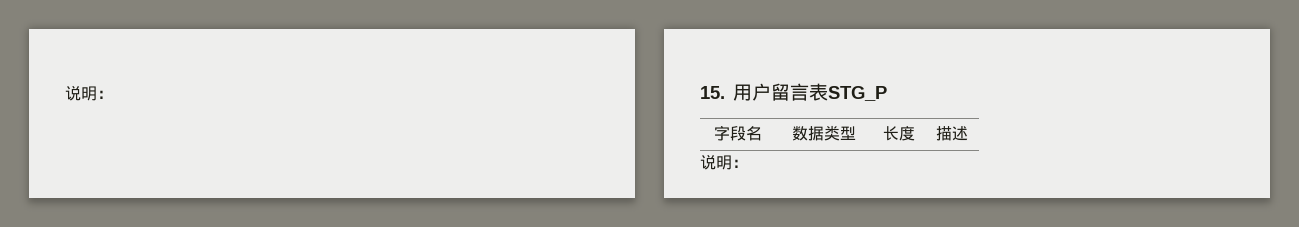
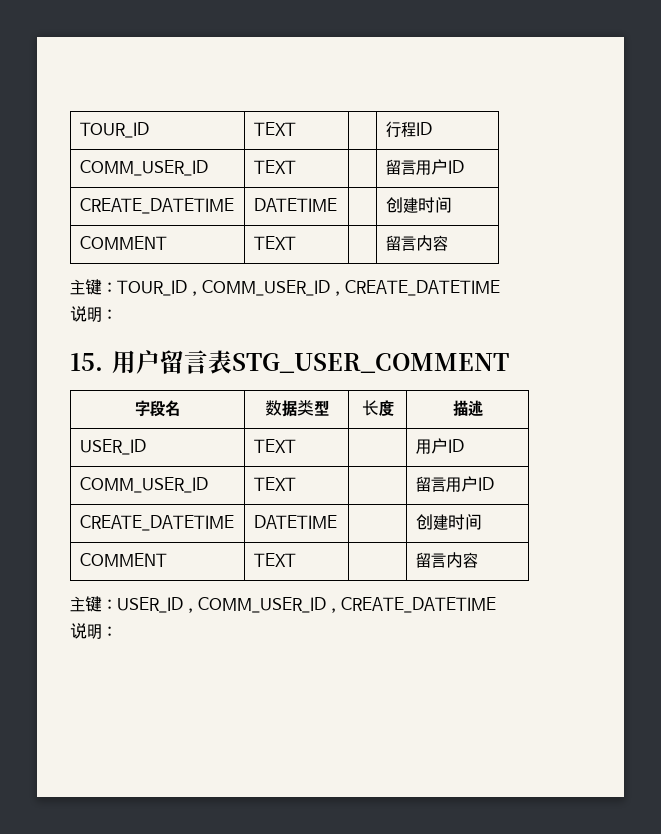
(65, 93) none -> [79,122,150,138] [253,122,296,136] [385,121,432,138] [79,160,208,176] [253,160,296,174] [385,159,464,175] [79,198,235,214] [253,198,338,212] [385,197,452,213] [79,236,167,250] [253,236,296,250] [385,235,448,251] [70,279,500,296] TOUR_ID | TEXT | | 行程ID // COMM_USER_ID | TEXT | | 留言用户ID // CREATE_DATETIME | DATETIME | | 创建时间 // COMMENT | TEXT | | 留言内容 // 主键：TOUR_ID，COMM_USER_ID，CREATE_DATETIME //
[828,86,887,101] STG_P -> [231,353,509,373] STG_USER_COMMENT
(968, 133) none -> [79,439,146,455] [253,439,296,453] [415,438,464,454] [79,477,208,493] [253,477,296,491] [415,476,494,492] [79,515,235,531] [253,515,338,529] [415,514,482,530] [79,553,167,567] [253,553,296,567] [415,552,478,568] [70,596,496,613] // USER_ID | TEXT | | 用户ID // COMM_USER_ID | TEXT | | 留言用户ID // CREATE_DATETIME | DATETIME | | 创建时间 // COMMENT | TEXT | | 留言内容 // 主键：USER_ID，COMM_USER_ID，CREATE_DATETIME

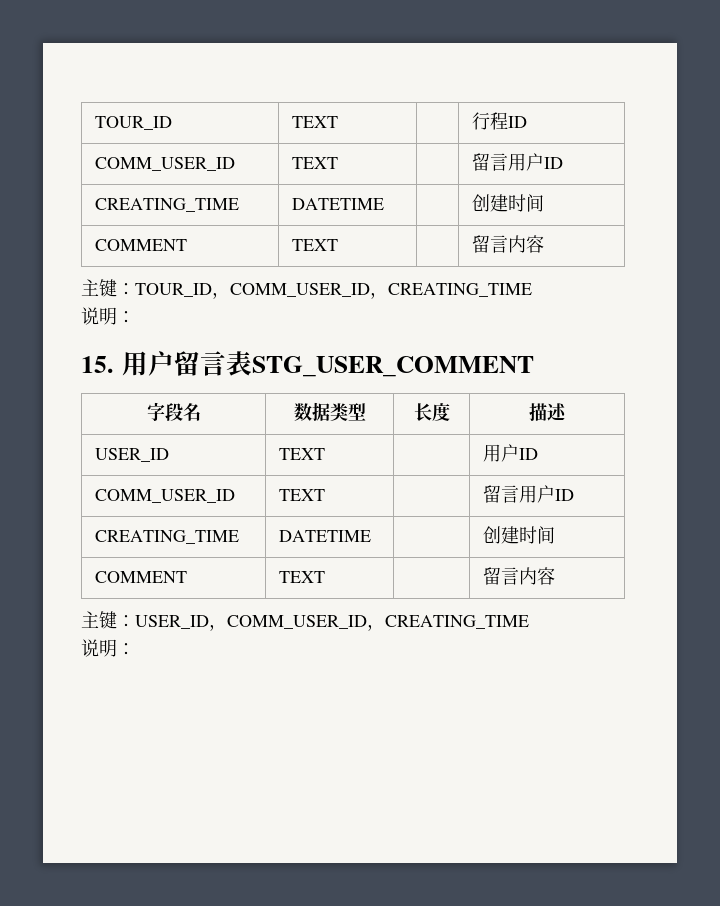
[79,198,235,214] CREATE_DATETIME -> [94,198,239,212] CREATING_TIME
[344,280,500,296] CREATE_DATETIME -> [388,283,532,297] CREATING_TIME
[79,515,235,531] CREATE_DATETIME -> [94,530,239,544] CREATING_TIME
[341,597,496,613] CREATE_DATETIME -> [385,615,529,629] CREATING_TIME

